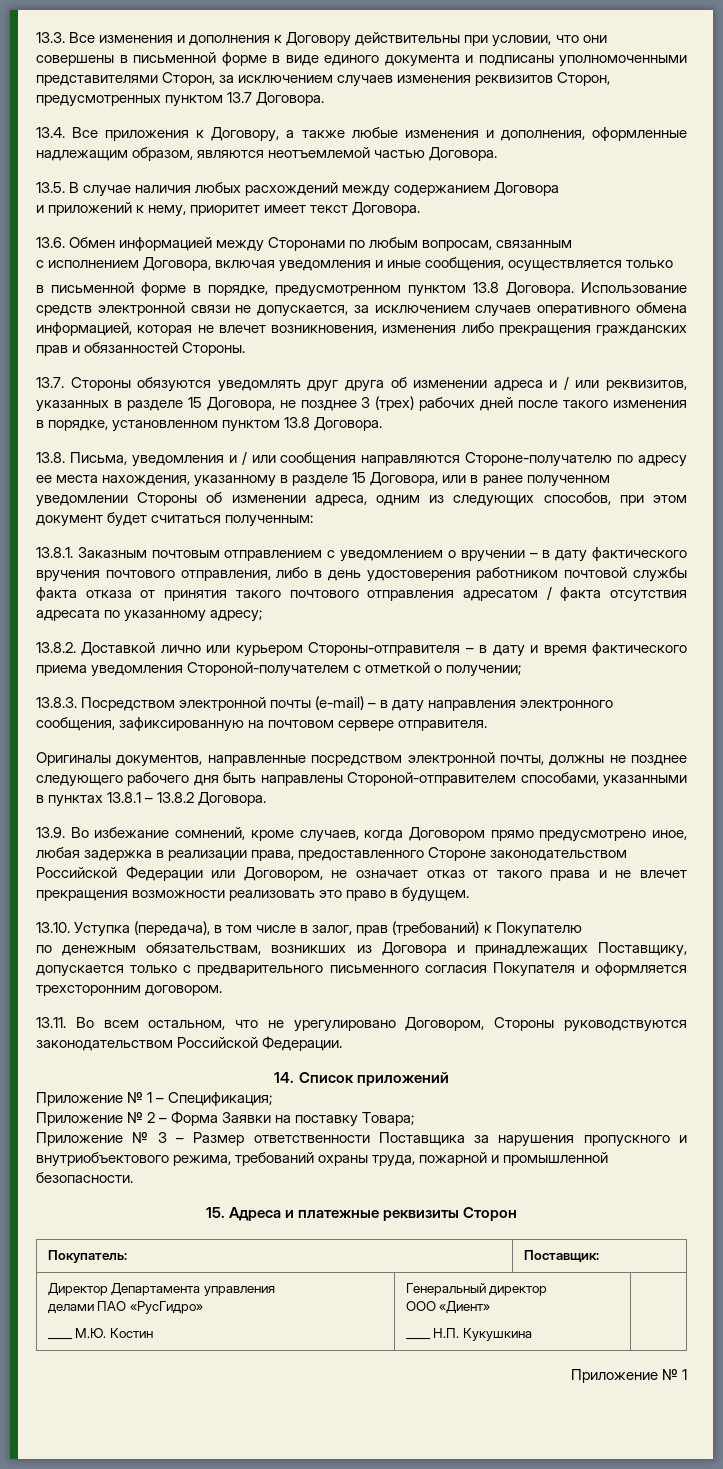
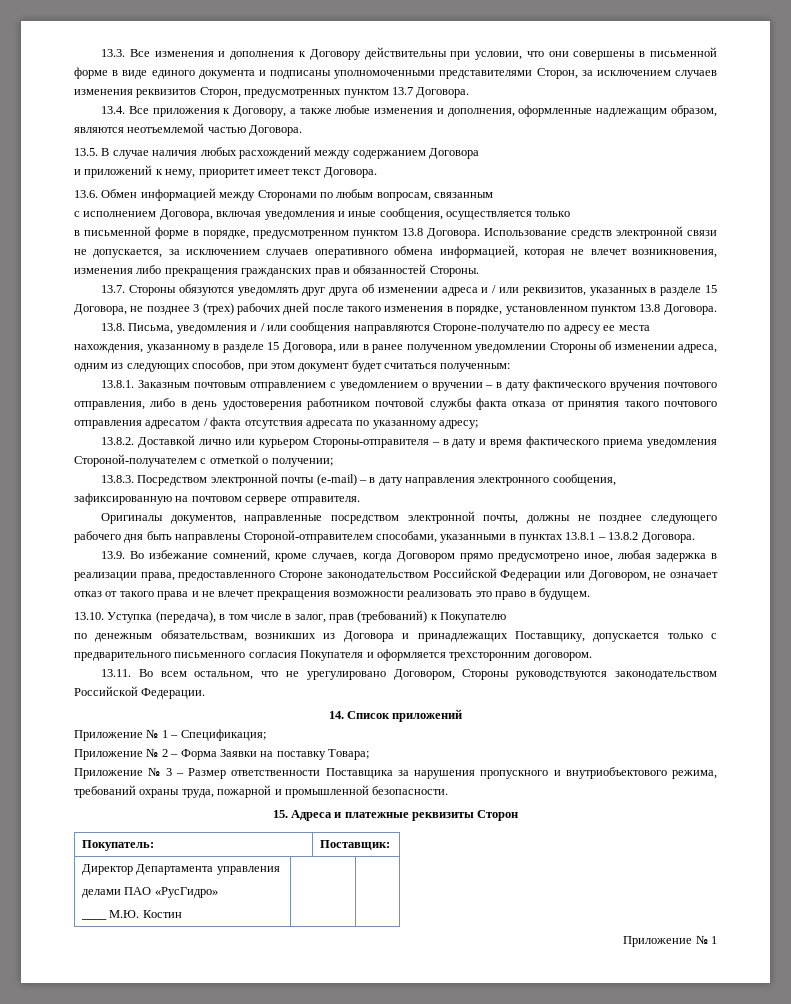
[405,1283,548,1296] [405,1301,491,1314] [405,1338,431,1340] [433,1328,532,1341] Генеральный директор // ООО «Диент» // ____ Н.П. Кукушкина -> (182, 914) none

